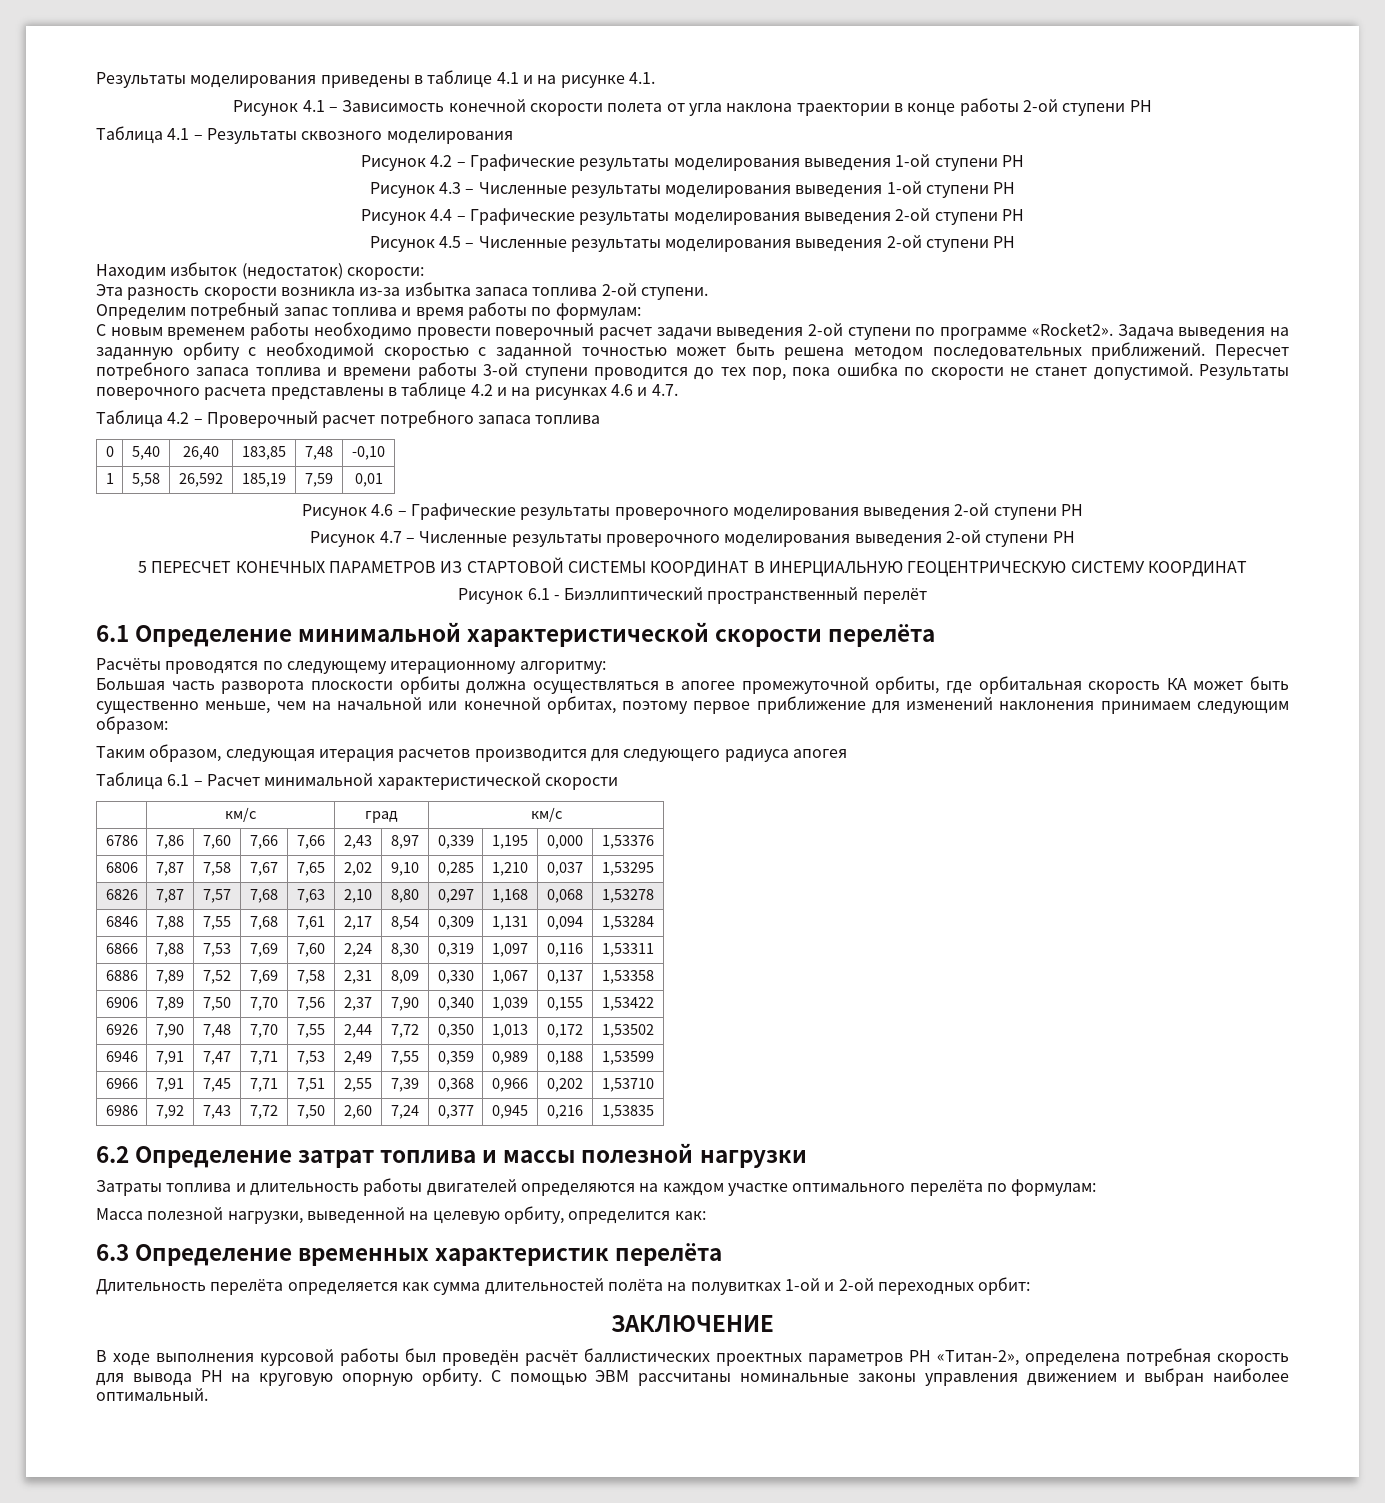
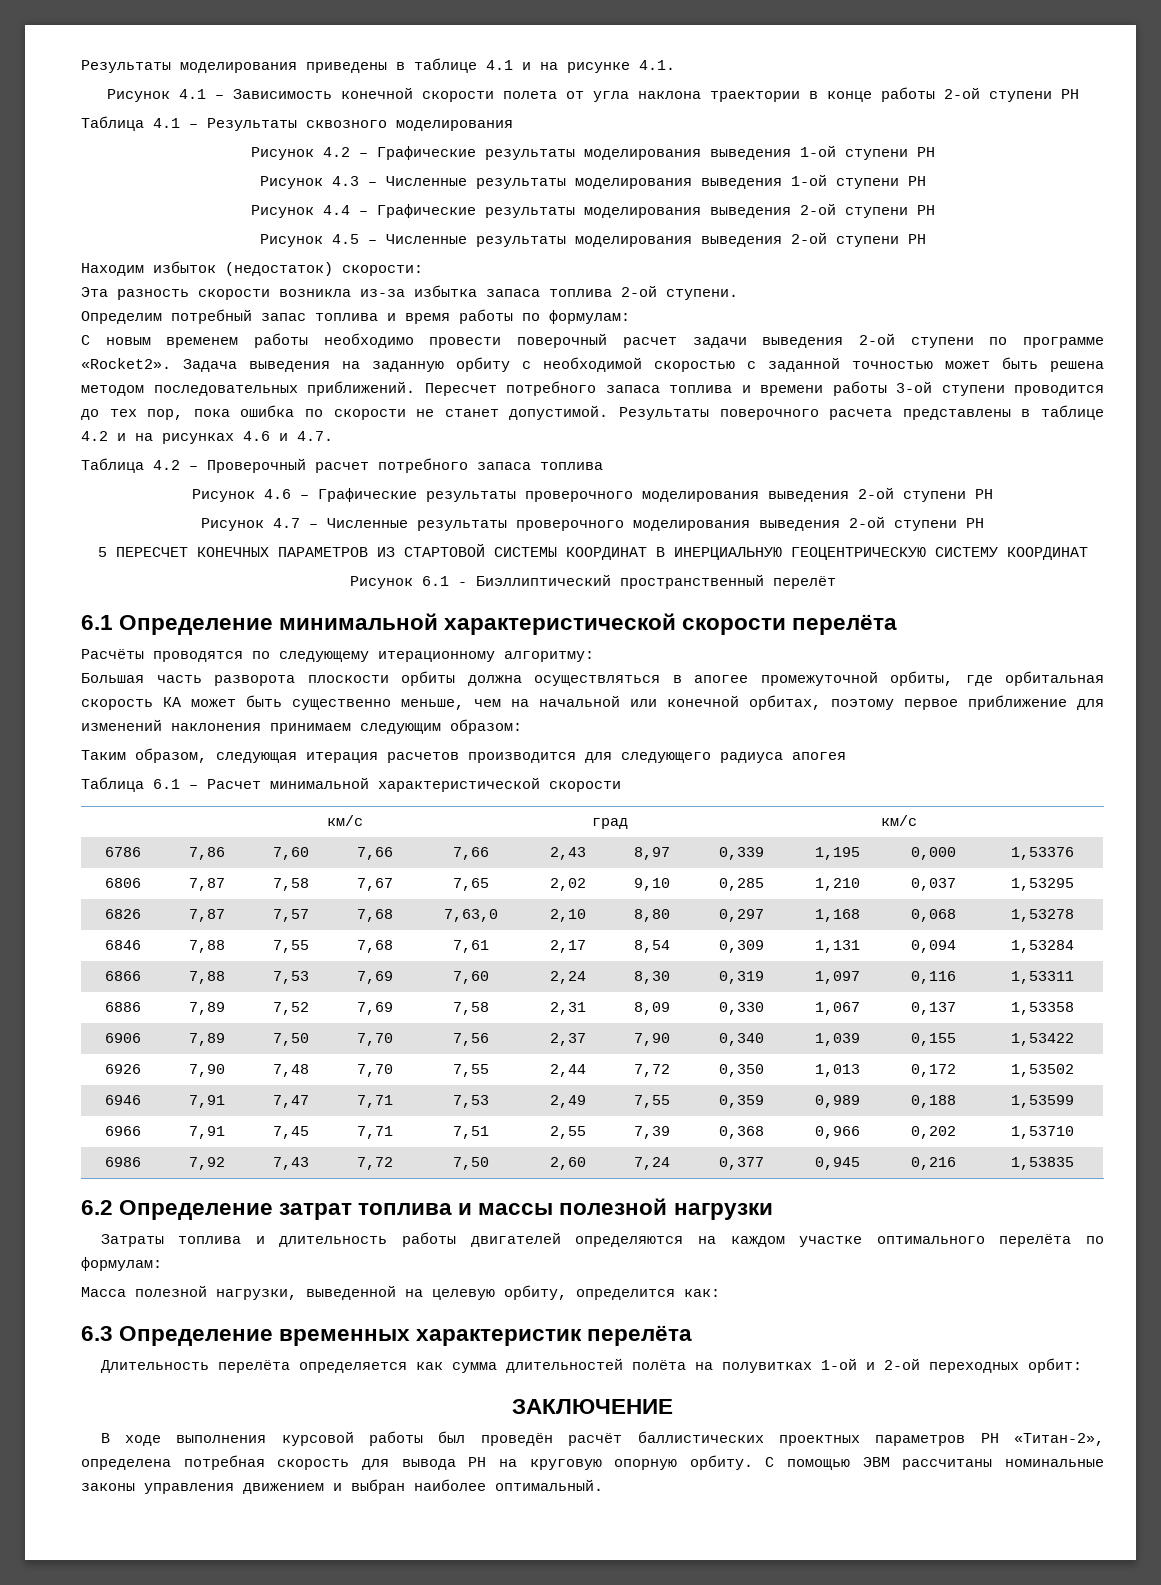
[105,446,114,457] [132,446,160,460] [183,446,219,460] [242,446,286,460] [305,446,333,460] [352,446,385,460] [105,473,114,484] [132,473,160,487] [179,473,223,487] [242,473,286,487] [305,473,333,487] [354,473,383,487] // 0 | 5,40 | 26,40 | 183,85 | 7,48 | -0,10 // 1 | 5,58 | 26,592 | 185,19 | 7,59 | 0,01 -> (603, 466) none
[297,889,325,903] 7,63 -> [444,909,498,922] 7,63,0

